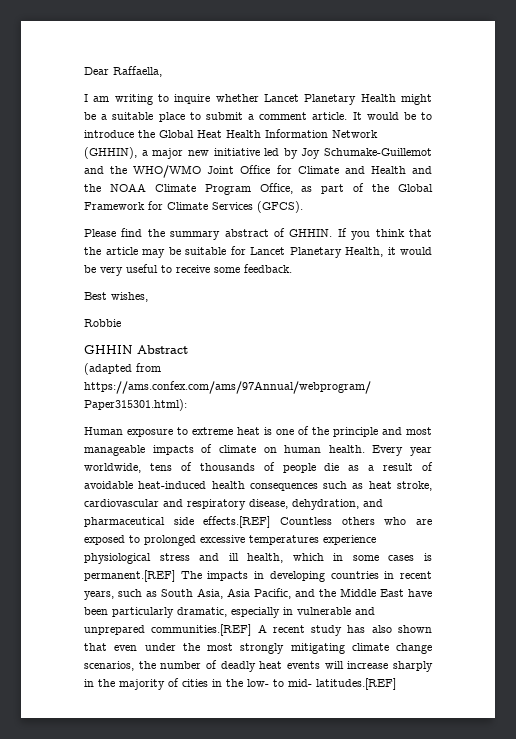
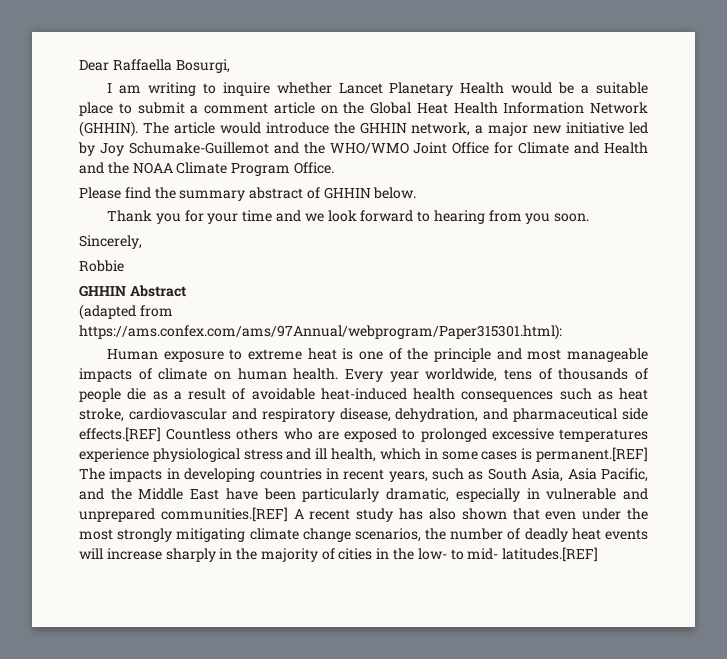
[113,66,162,77] Raffaella, -> [112,59,230,73] Raffaella Bosurgi,
[401,94,432,105] might -> [511,82,553,94] would
[312,112,433,120] [84,130,134,138] article. It would be to introduce -> [273,102,338,114] article on
[84,147,137,159] (GHHIN), -> [79,121,471,137] (GHHIN). The article would introduce the GHHIN network,
[259,183,434,194] [84,201,303,213] Office, as part of the Global Framework for Climate Services (GFCS). -> [293,162,334,174] Office.
[289,228,432,240] [84,246,432,258] [84,264,292,276] [84,292,148,302] GHHIN. If you think that the article may be suitable for Lancet Planetary Health, it would be very useful to receive some feedback. // Best wishes, -> [323,187,417,199] [107,210,590,224] [79,235,142,249] GHHIN below. // Thank you for your time and we look forward to hearing from you soon. // Sincerely,

